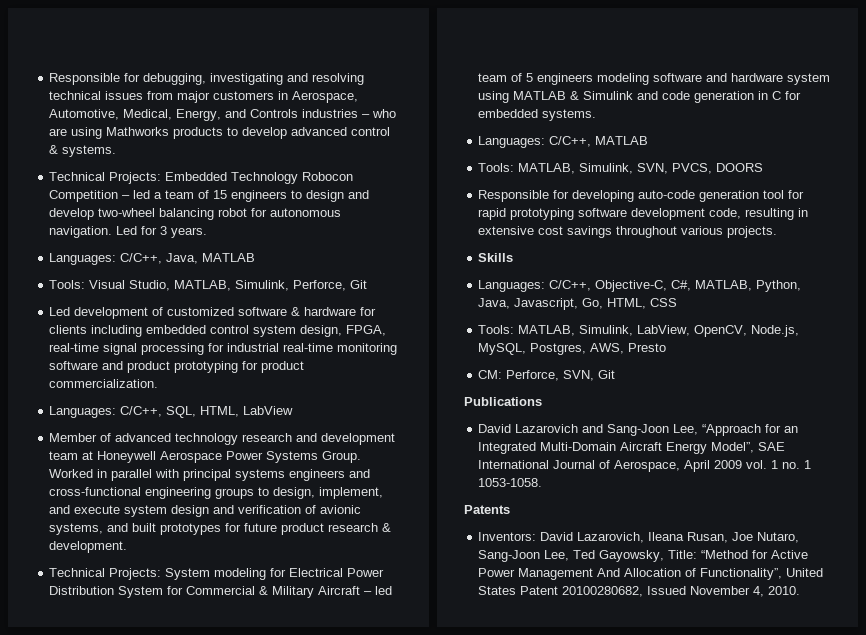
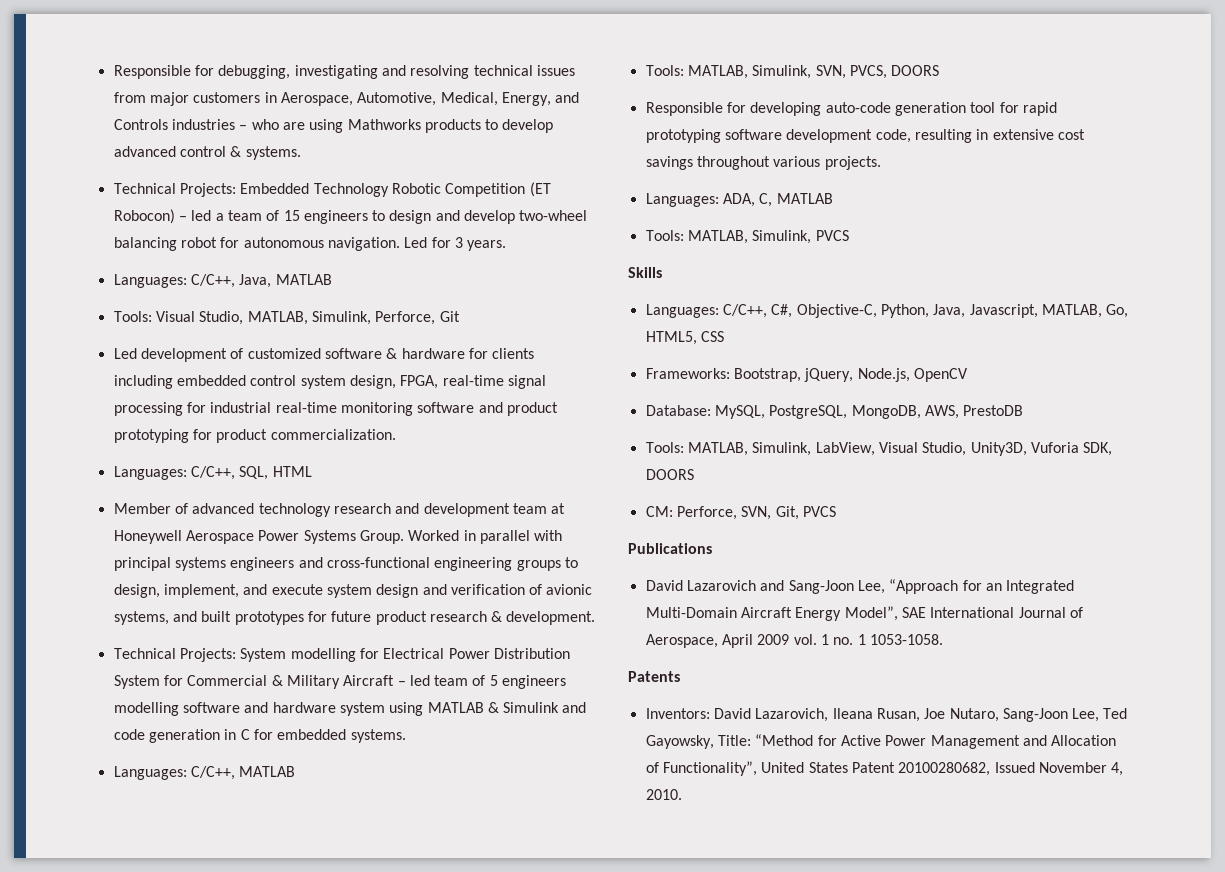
[302,172,354,181] [49,190,119,202] Robocon Competition -> [391,182,551,197] [113,209,175,224] Robotic Competition (ET Robocon)
[200,406,294,417] HTML, LabView -> [272,466,312,477] HTML
[214,568,267,580] modeling -> [290,648,356,662] modelling
[597,73,650,85] modeling -> [113,702,179,716] modelling
[478,253,514,262] [478,280,802,292] [478,298,678,310] [478,325,800,337] [478,343,667,355] Skills // Languages: C/C++, Objective-C, C#, MATLAB, Python, Java, Javascript, Go, HTML, CSS // Tools: MATLAB, Simulink, LabView, OpenCV, Node.js, MySQL, Postgres, AWS, Presto -> [645,193,833,207] [645,230,849,244] [628,267,662,278] [645,304,1129,318] [645,331,724,345] [645,368,968,382] [645,405,1024,419] [645,442,1113,456] [645,469,694,480] Languages: ADA, C, MATLAB // Tools: MATLAB, Simulink, PVCS // Skills // Languages: C/C++, C#, Objective-C, Python, Java, Javascript, MATLAB, Go, HTML5, CSS // Frameworks: Bootstrap, jQuery, Node.js, OpenCV // Database: MySQL, PostgreSQL, MongoDB, AWS, PrestoDB // Tools: MATLAB, Simulink, LabView, Visual Studio, Unity3D, Vuforia SDK, DOORS
[598,370,616,379] Git -> [775,506,836,520] Git, PVCS
[597,568,621,577] And -> [1022,735,1047,746] and

